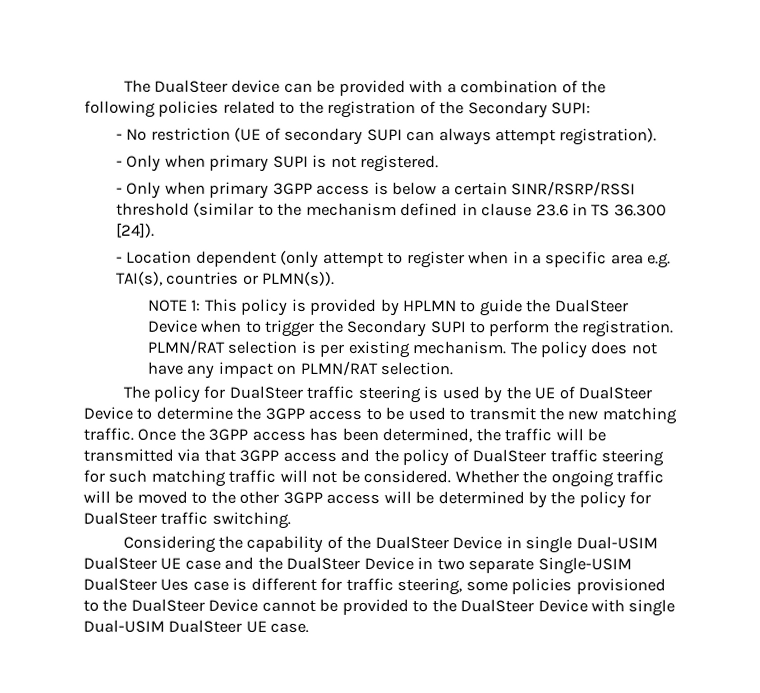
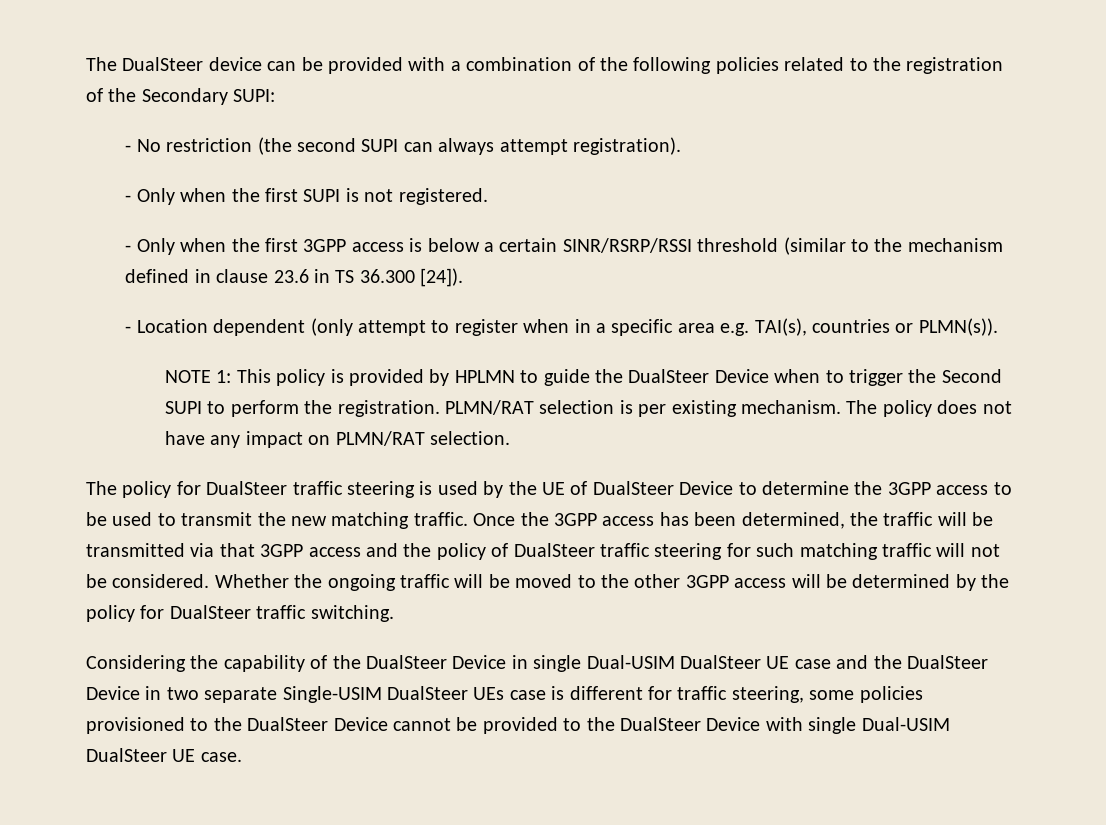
[234,127,364,145] (UE of secondary -> [257,137,357,155] (the second
[209,154,270,172] primary -> [231,188,299,202] the first
[209,181,270,199] primary -> [231,238,299,252] the first
[347,319,428,338] Secondary -> [941,369,1002,383] Second
[160,578,190,591] Ues -> [473,687,505,700] UEs

